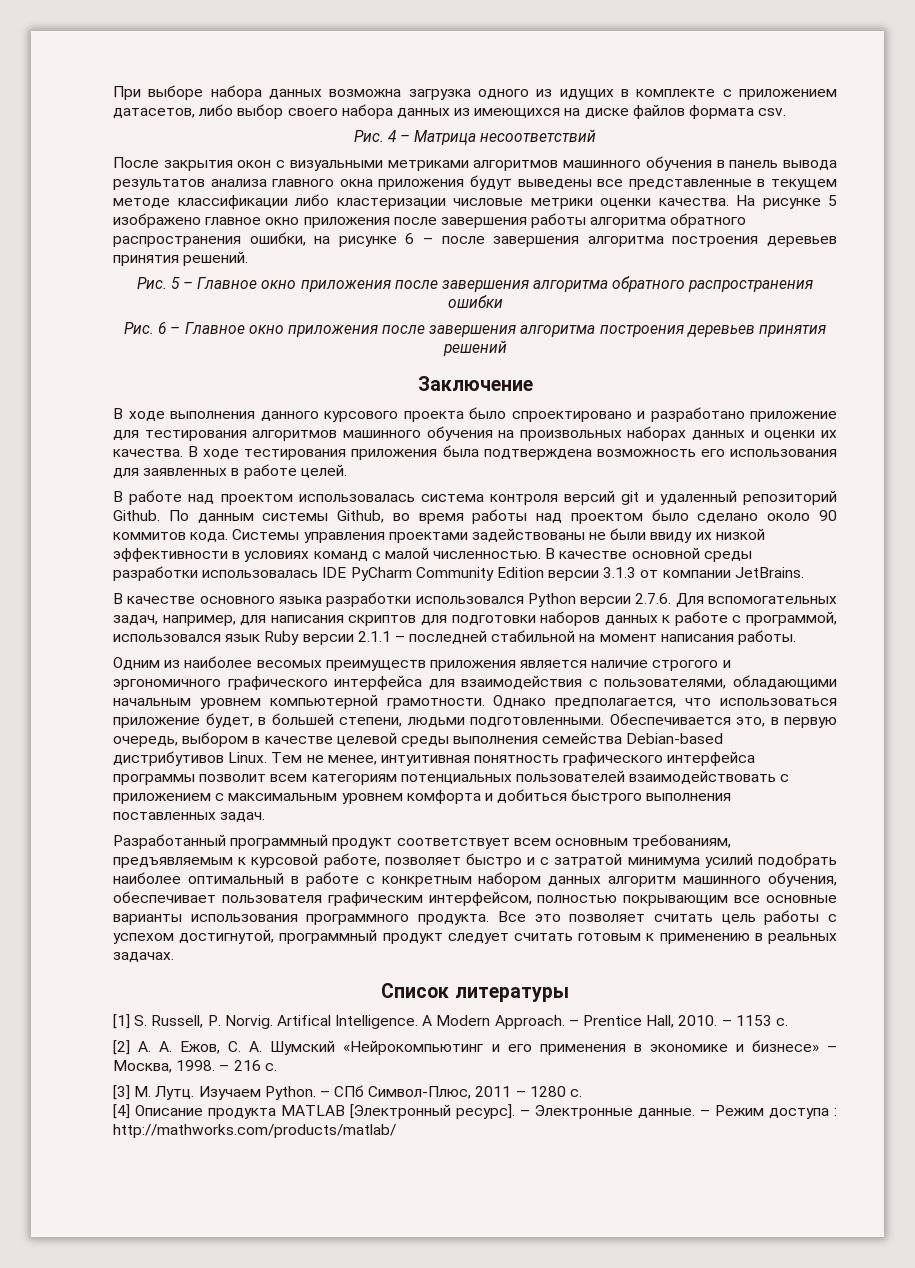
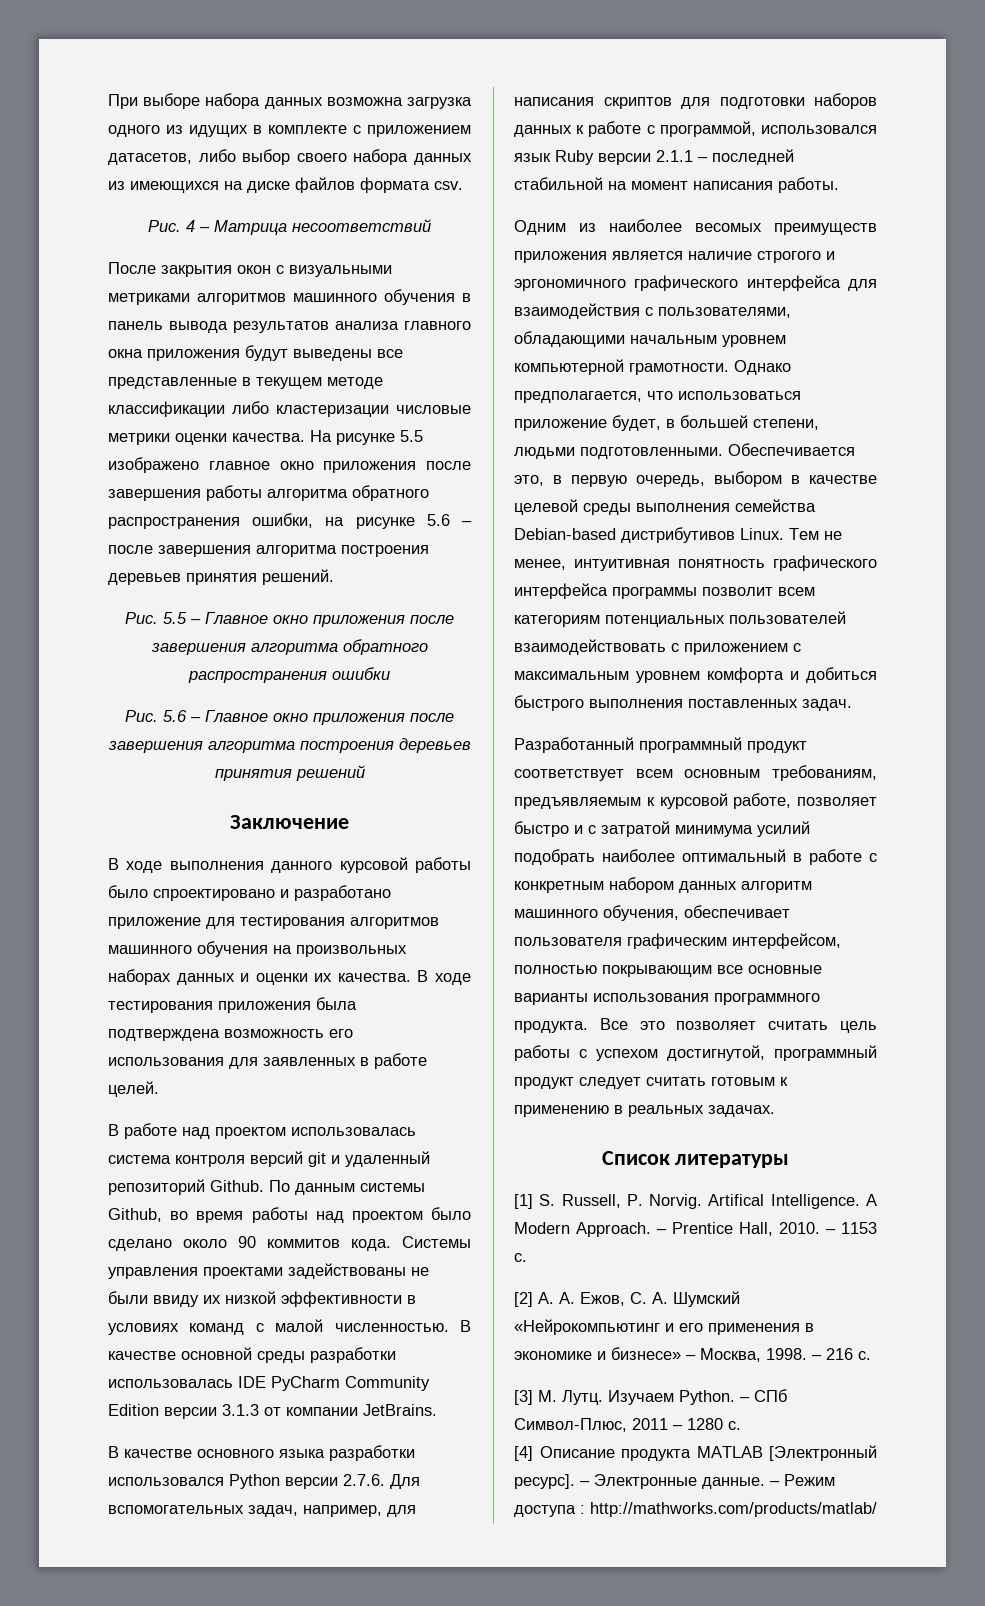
[828,195,837,206] 5 -> [400,430,423,442] 5.5
[405,233,415,244] 6 -> [426,514,450,526] 5.6
[170,277,180,289] 5 -> [163,612,187,624] 5.5
[158,322,167,334] 6 -> [163,710,187,722] 5.6
[324,411,464,422] курсового проекта -> [339,857,471,873] курсовой работы

